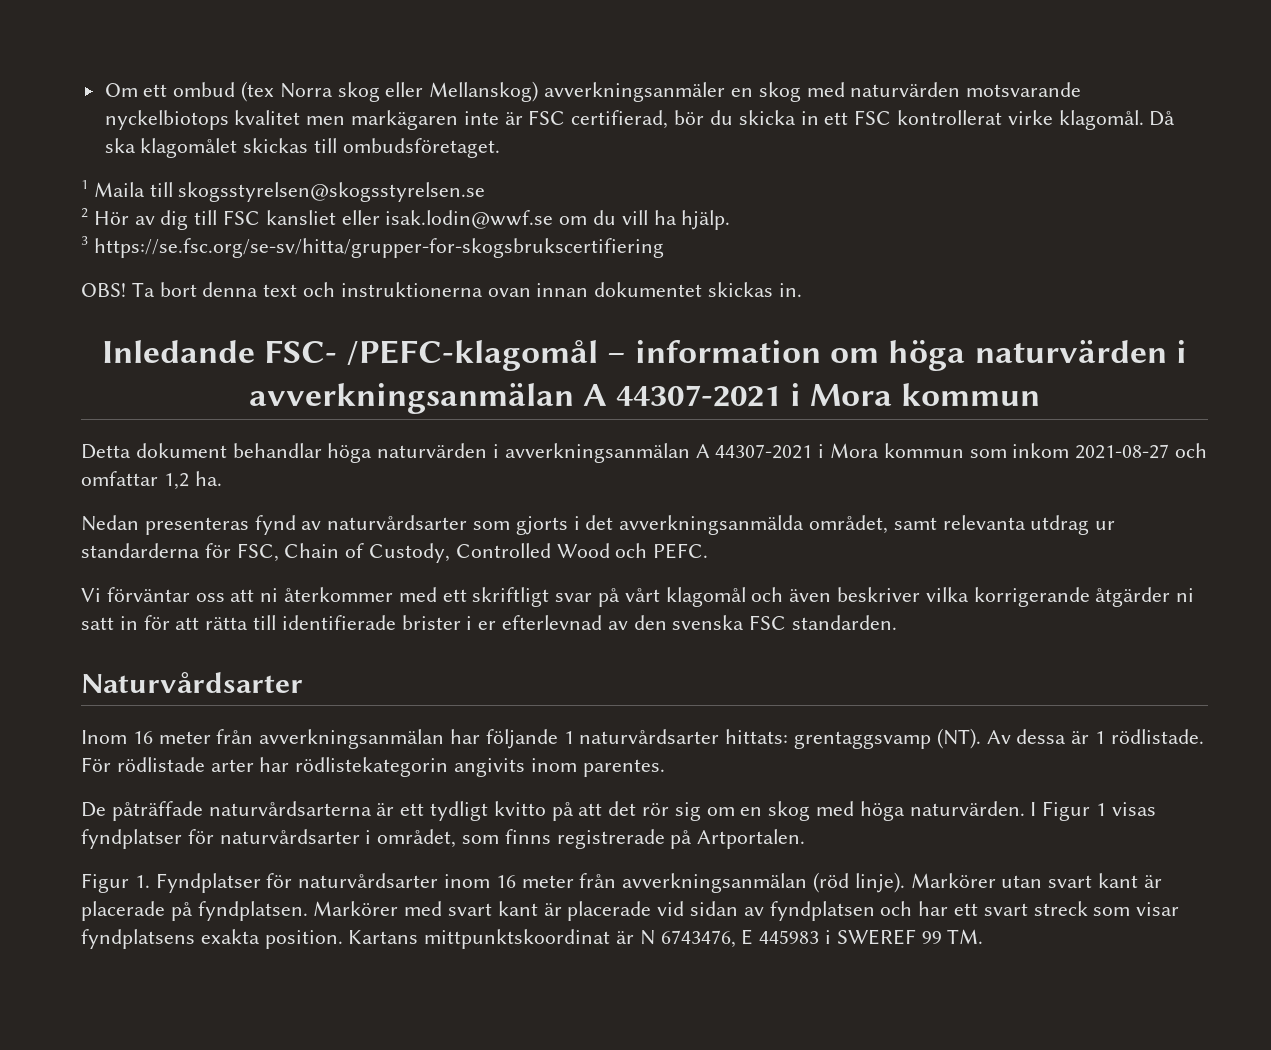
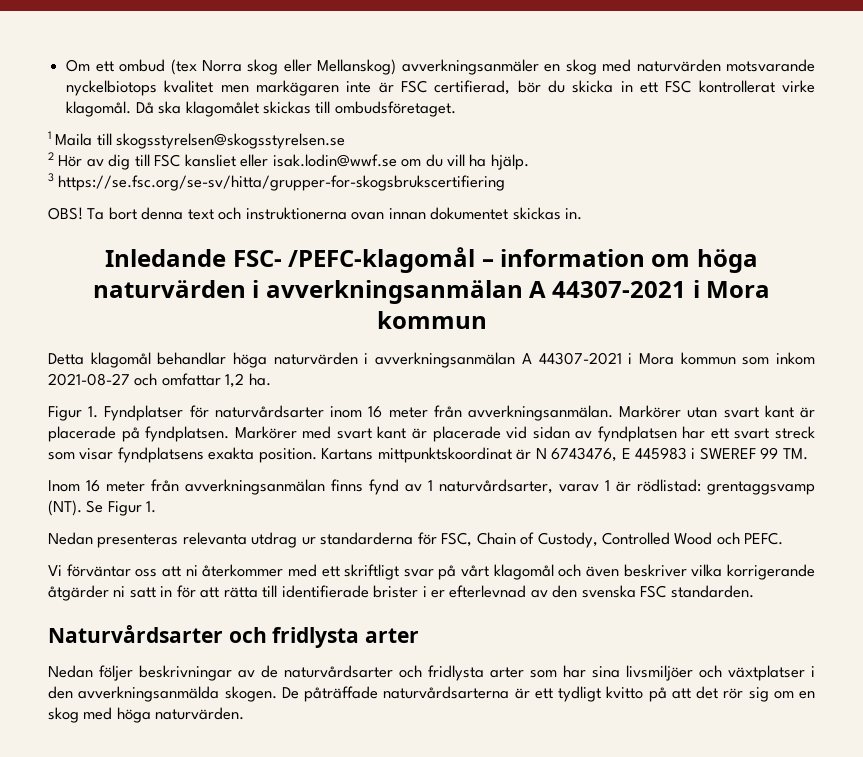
[135,443,227,458] dokument -> [90,352,151,368] klagomål
[81,515,937,535] Nedan presenteras fynd av naturvårdsarter som gjorts i det avverkningsanmälda området, samt -> [48,405,815,421] [48,426,815,442] [48,447,808,463] [48,479,815,495] [48,500,157,516] [48,532,179,548] Figur 1. Fyndplatser för naturvårdsarter inom 16 meter från avverkningsanmälan. Markörer utan svart kant är placerade på fyndplatsen. Markörer med svart kant är placerade vid sidan av fyndplatsen har ett svart streck som visar fyndplatsens exakta position. Kartans mittpunktskoordinat är N 6743476, E 445983 i SWEREF 99 TM. // Inom 16 meter från avverkningsanmälan finns fynd av 1 naturvårdsarter, varav 1 är rödlistad: grentaggsvamp (NT). Se Figur 1. // Nedan presenteras
[81,728,1204,749] [81,757,665,777] // Inom 16 meter från avverkningsanmälan har följande 1 naturvårdsarter hittats: grentaggsvamp (NT). Av dessa är 1 rödlistade. För rödlistade arter har rödlistekategorin angivits inom parentes. // -> [228,627,420,648] [48,665,815,681] [48,686,277,702] och fridlysta arter // Nedan följer beskrivningar av de naturvårdsarter och fridlysta arter som har sina livsmiljöer och växtplatser i den avverkningsanmälda skogen.
[1030,801,1156,821] [81,829,806,849] [81,872,1162,893] [81,901,1180,921] [81,929,984,949] I Figur 1 visas fyndplatser för naturvårdsarter i området, som finns registrerade på Artportalen. // Figur 1. Fyndplatser för naturvårdsarter inom 16 meter från avverkningsanmälan (röd linje). Markörer utan svart kant är placerade på fyndplatsen. Markörer med svart kant är placerade vid sidan av fyndplatsen och har ett svart streck som visar fyndplatsens exakta position. Kartans mittpunktskoordinat är N 6743476, E 445983 i SWEREF 99 TM. -> (245, 713) none

